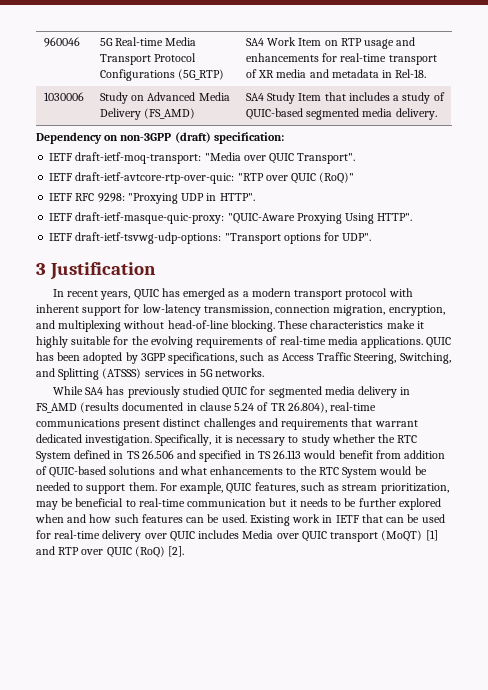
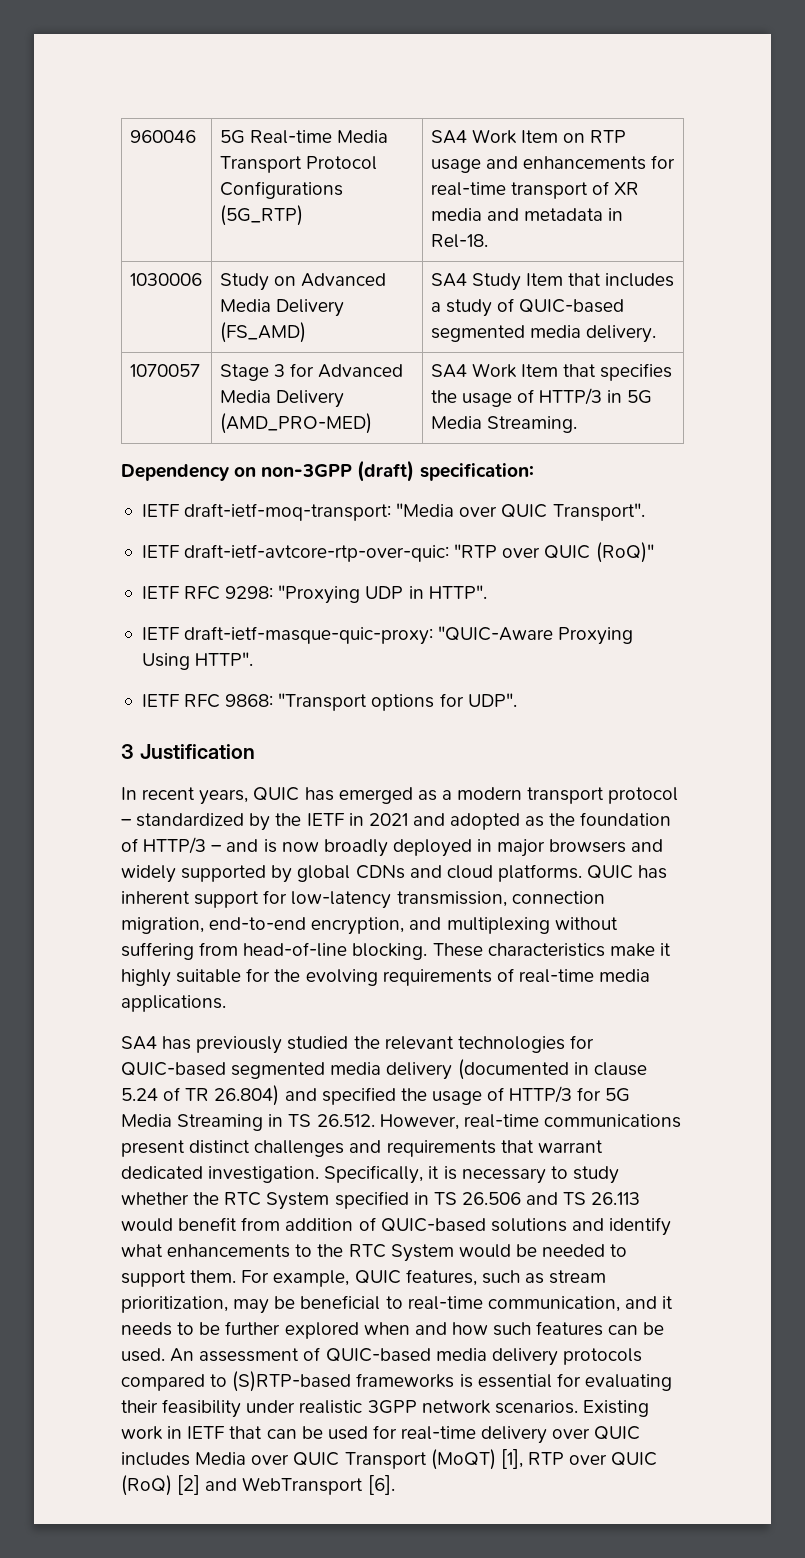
(437, 114) none -> [129,364,200,377] [219,363,404,381] [219,390,344,408] [219,413,372,434] [430,363,673,381] [430,388,653,407] [430,416,577,433] // 1070057 | Stage 3 for Advanced Media Delivery (AMD_PRO-MED) | SA4 Work Item that specifies the usage of HTTP/3 in 5G Media Streaming.
[75,232,222,244] draft-ietf-tsvwg-udp-options: -> [184,694,274,708] RFC 9868:
[388,288,413,297] with -> [121,812,672,831] [121,837,664,857] [121,864,668,883] – standardized by the IETF in 2021 and adopted as the foundation of HTTP/3 – and is now broadly deployed in major browsers and widely supported by global CDNs and cloud platforms. QUIC has
(386, 310) none -> [209,917,307,930] end-to-end
(165, 324) none -> [121,942,239,960] suffering from
[426,337,452,348] [36,352,451,364] [36,368,265,380] [52,386,411,398] [36,402,184,413] QUIC has been adopted by 3GPP specifications, such as Access Traffic Steering, Switching, and Splitting (ATSSS) services in 5G networks. // While SA4 has previously studied QUIC for segmented media delivery in FS_AMD (results documented -> [121,1035,594,1054] [121,1059,569,1080] // SA4 has previously studied the relevant technologies for QUIC-based segmented media delivery (documented
[287,402,327,413] 26.804), -> [214,1085,631,1106] [121,1114,459,1131] 26.804) and specified the usage of HTTP/3 for 5G Media Streaming in TS 26.512. However,
[74,450,111,459] defined -> [334,1191,409,1209] specified
[199,450,255,462] specified in -> (559, 1198) none
(178, 470) none -> [609,1217,672,1236] identify
[187,498,287,507] communication but -> [487,1296,657,1312] communication, and
(247, 518) none -> [170,1347,642,1366] [121,1371,672,1392] [121,1399,578,1418] An assessment of QUIC-based media delivery protocols compared to (S)RTP-based frameworks is essential for evaluating their feasibility under realistic 3GPP network scenarios.
[330,530,438,542] [36,546,185,558] transport (MoQT) [1] and RTP over QUIC (RoQ) [2]. -> [344,1449,658,1470] [121,1475,395,1496] Transport (MoQT) [1], RTP over QUIC (RoQ) [2] and WebTransport [6].

